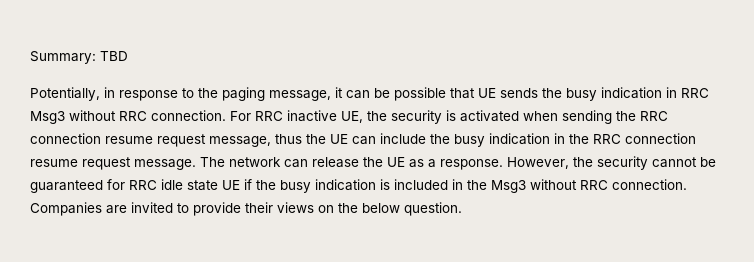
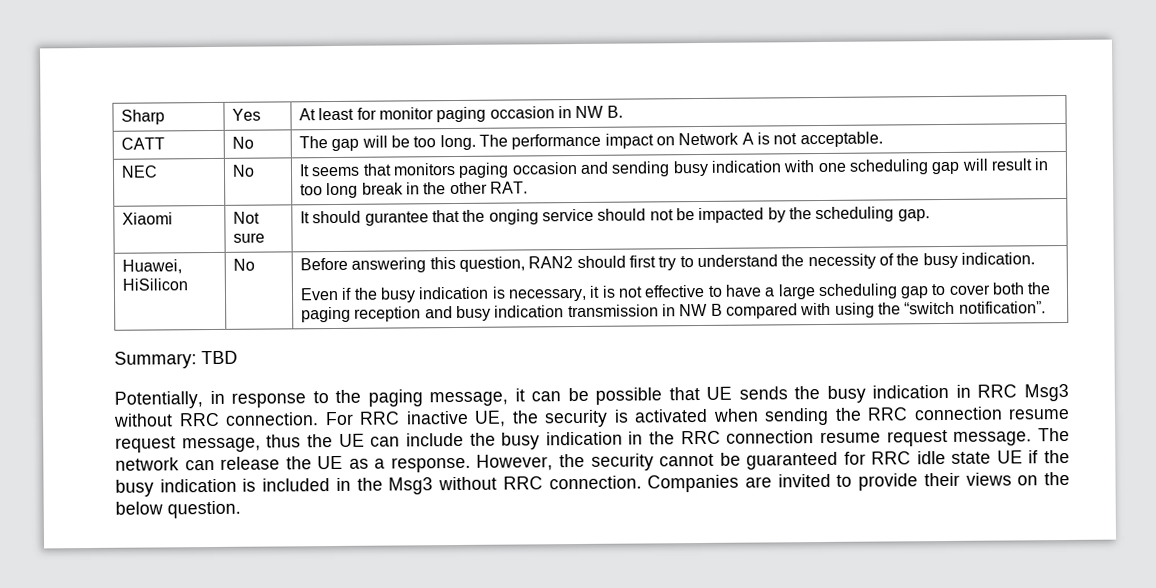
(30, 57) none -> [121,109,166,125] [232,108,262,121] [299,105,623,123] [121,137,166,150] [232,136,255,149] [299,131,883,152] [121,165,159,178] [232,164,256,177] [299,158,1049,178] [300,181,528,199] [122,212,174,225] [233,211,261,224] [233,232,266,243] [300,206,930,226] [122,259,183,274] [122,278,189,291] [233,258,256,271] [300,252,1035,273] [300,282,1052,303] [301,301,1046,323] Sharp | Yes | At least for monitor paging occasion in NW B. // CATT | No | The gap will be too long. The performance impact on Network A is not acceptable. // NEC | No | It seems that monitors paging occasion and sending busy indication with one scheduling gap will result in too long break in the other RAT. // Xiaomi | Not sure | It should gurantee that the onging service should not be impacted by the scheduling gap. // Huawei, HiSilicon | No | Before answering this question, RAN2 should first try to understand the necessity of the busy indication. // Even if the busy indication is necessary, it is not effective to have a large scheduling gap to cover both the paging reception and busy indication transmission in NW B compared with using the “switch notification”. //

